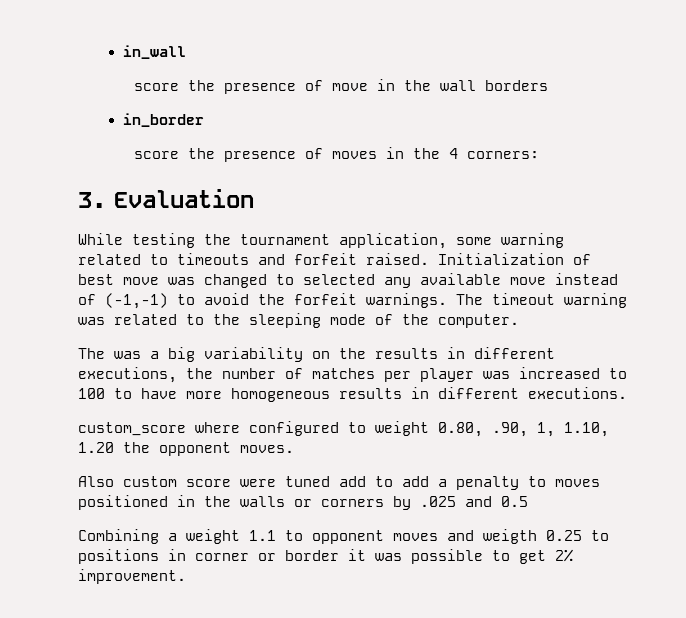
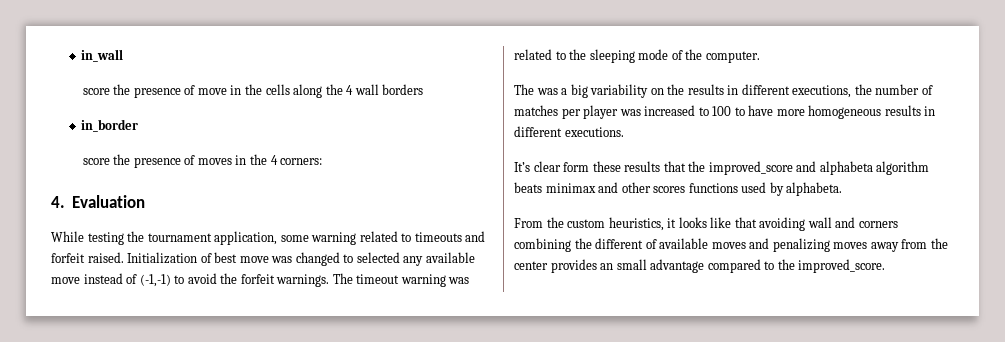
(432, 85) none -> [265,84,354,98] cells along the 4
[78,192,106,208] 3. -> [51,196,65,208] 4.
[78,421,609,437] [78,442,294,456] [78,476,600,490] [78,495,528,510] [78,529,609,544] [78,549,573,564] [78,569,186,584] custom_score where configured to weight 0.80, .90, 1, 1.10, 1.20 the opponent moves. // Also custom score were tuned add to add a penalty to moves positioned in the walls or corners by .025 and 0.5 // Combining a weight 1.1 to opponent moves and weigth 0.25 to positions in corner or border it was possible to get 2% improvement. -> [514,161,930,175] [514,182,843,196] [514,217,898,231] [514,238,948,252] [514,259,886,273] It’s clear form these results that the improved_score and alphabeta algorithm beats minimax and other scores functions used by alphabeta. // From the custom heuristics, it looks like that avoiding wall and corners combining the different of available moves and penalizing moves away from the center provides an small advantage compared to the improved_score.

